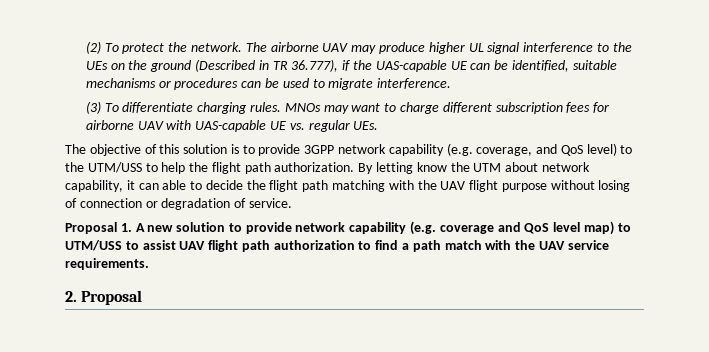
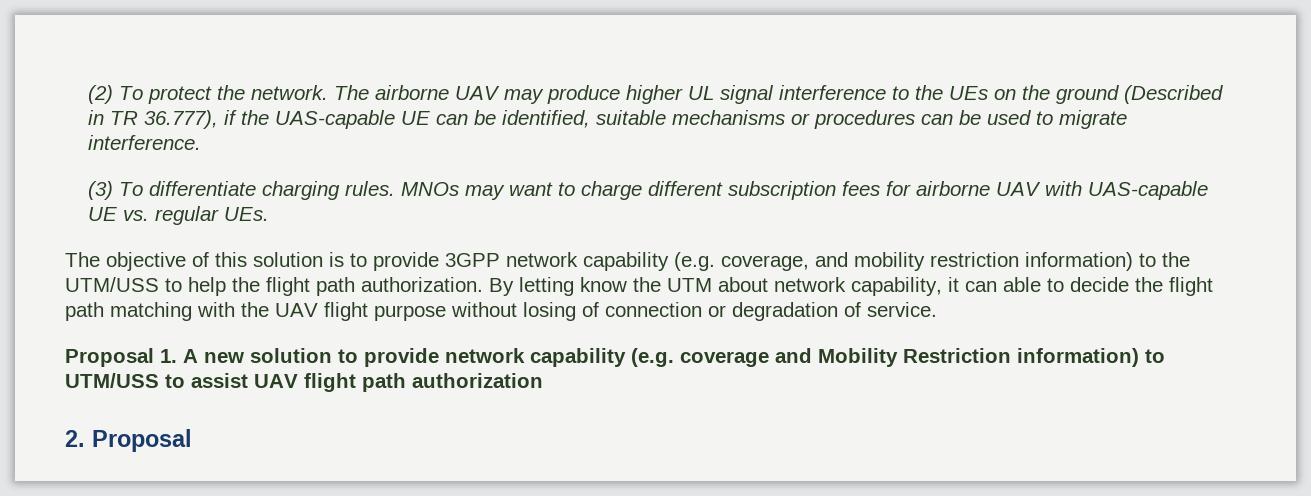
[560,143,617,156] QoS level) -> [854,252,1133,271] mobility restriction information)
[524,221,614,235] QoS level map) -> [818,348,1139,367] Mobility Restriction information)
[358,240,609,252] [65,258,149,270] to find a path match with the UAV service requirements. -> (543, 380) none

